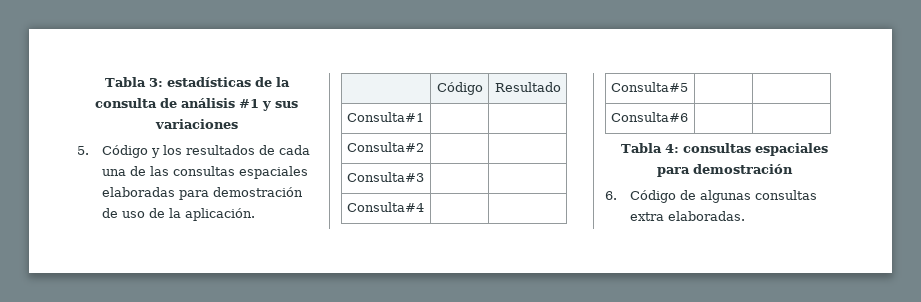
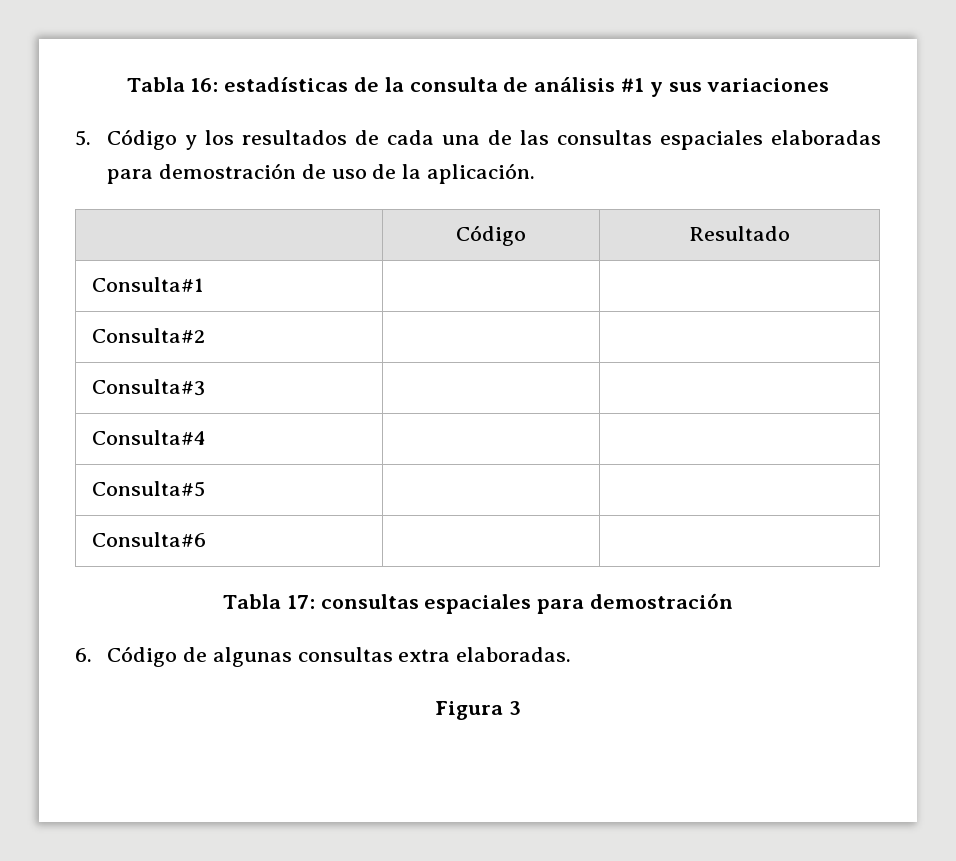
[104,77,163,87] Tabla 3: -> [126,77,219,92] Tabla 16:
[664,144,679,153] 4: -> [286,595,315,609] 17:
(745, 216) none -> [435,701,521,720] // Figura 3

